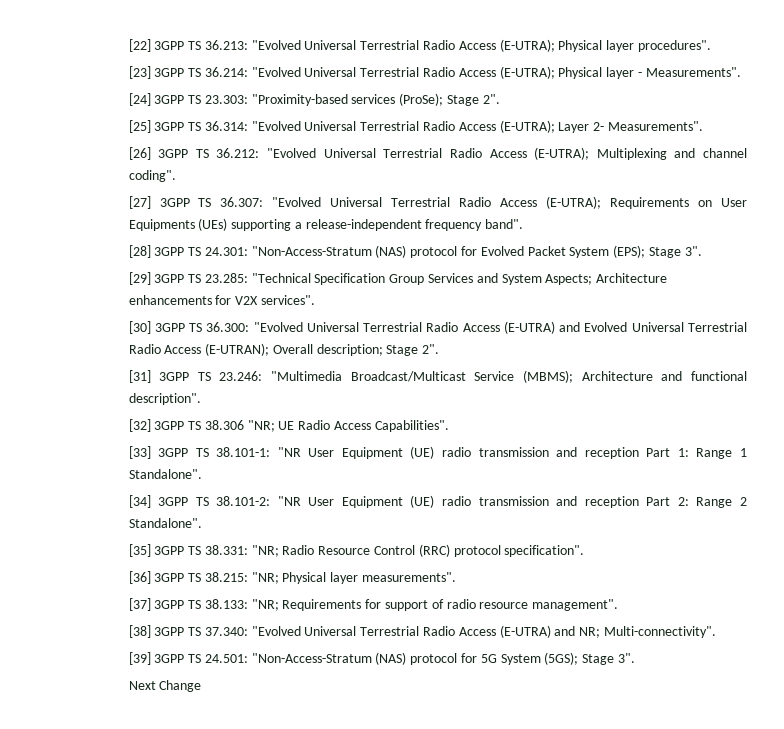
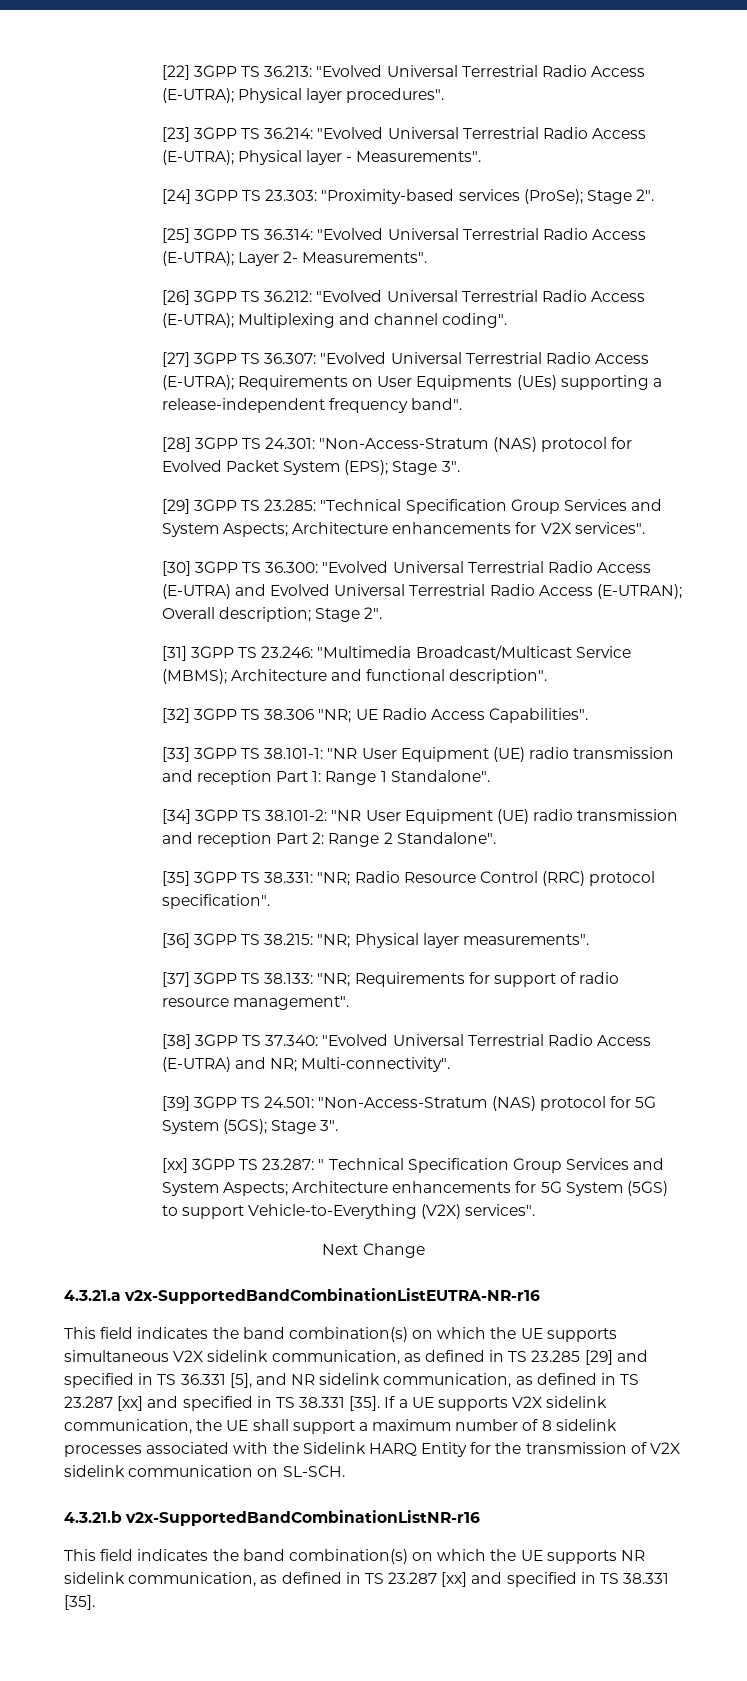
[128,680,202,692] Next Change -> [161,1158,665,1173] [161,1181,669,1196] [161,1204,536,1219] [322,1243,425,1258] [64,1288,541,1304] [64,1327,617,1342] [64,1350,648,1365] [64,1373,640,1388] [64,1396,608,1411] [64,1419,617,1434] [64,1442,681,1457] [64,1465,345,1477] [64,1510,481,1526] [64,1549,646,1564] [64,1572,670,1587] [64,1595,95,1610] [xx] 3GPP TS 23.287: " Technical Specification Group Services and System Aspects; Architecture enhancements for 5G System (5GS) to support Vehicle-to-Everything (V2X) services". // Next Change // 4.3.21.a v2x-SupportedBandCombinationListEUTRA-NR-r16 // This field indicates the band combination(s) on which the UE supports simultaneous V2X sidelink communication, as defined in TS 23.285 [29] and specified in TS 36.331 [5], and NR sidelink communication, as defined in TS 23.287 [xx] and specified in TS 38.331 [35]. If a UE supports V2X sidelink communication, the UE shall support a maximum number of 8 sidelink processes associated with the Sidelink HARQ Entity for the transmission of V2X sidelink communication on SL-SCH. // 4.3.21.b v2x-SupportedBandCombinationListNR-r16 // This field indicates the band combination(s) on which the UE supports NR sidelink communication, as defined in TS 23.287 [xx] and specified in TS 38.331 [35].

